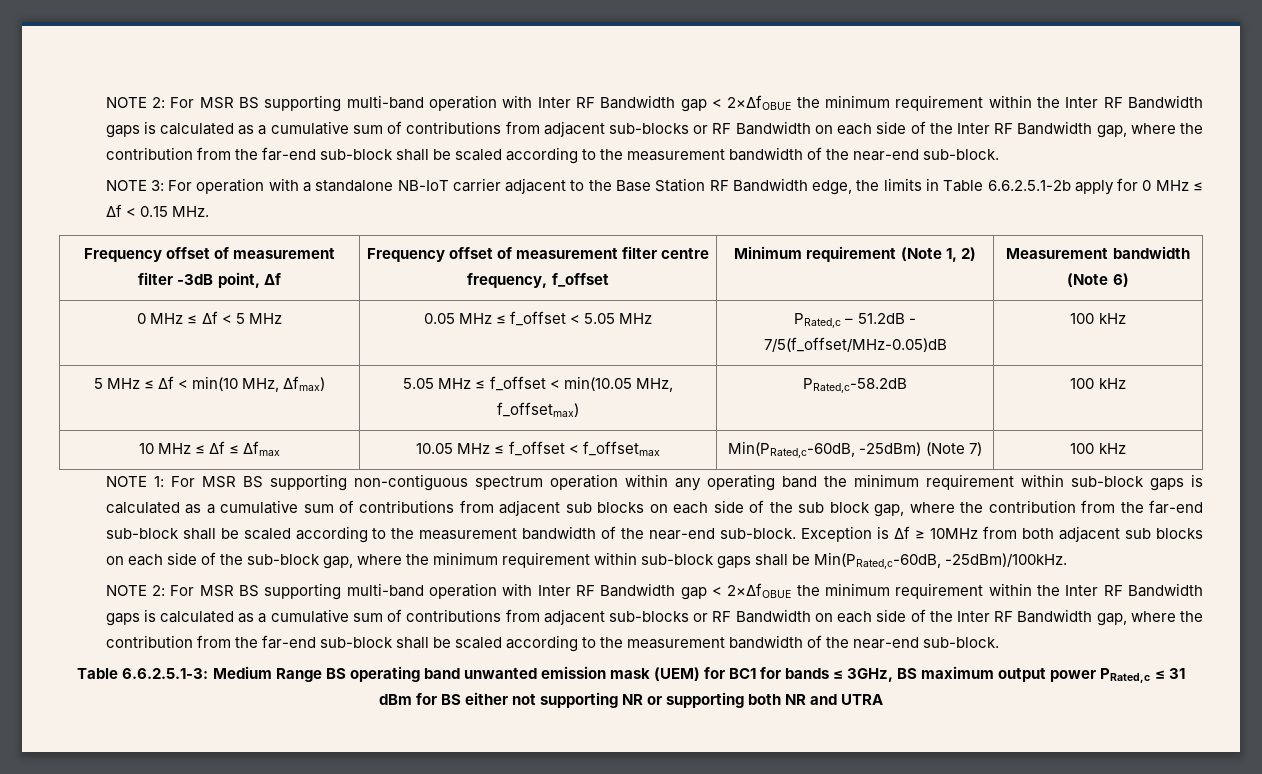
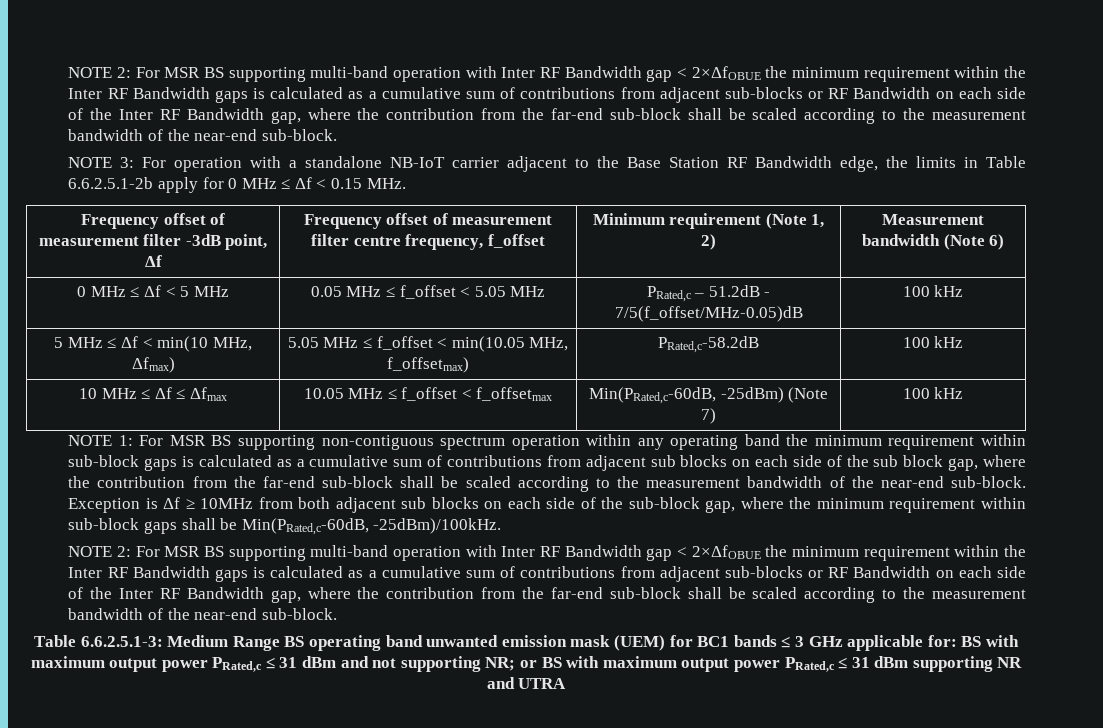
[760,667,782,679] for -> (730, 641) none
[847,666,1185,683] [378,692,782,708] 3GHz, BS maximum output power PRated,c ≤ 31 dBm for BS either not supporting NR or supporting both -> [794,635,1019,651] [30,656,993,672] 3 GHz applicable for: BS with maximum output power PRated,c ≤ 31 dBm and not supporting NR; or BS with maximum output power PRated,c ≤ 31 dBm supporting

